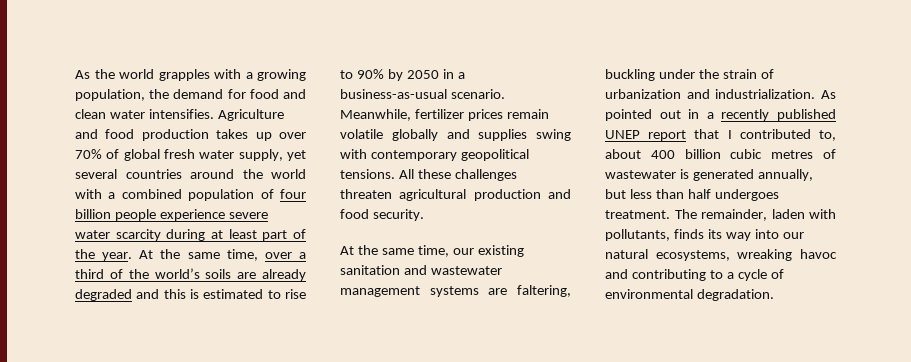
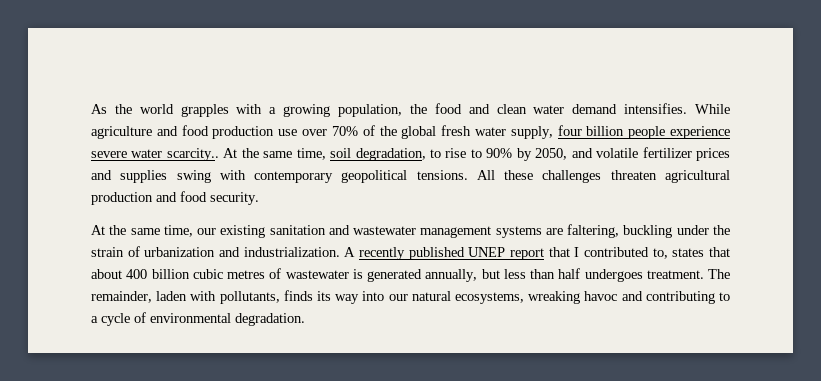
[173,89,246,99] demand for -> (427, 109) none
[148,109,284,121] intensifies. Agriculture -> [572,103,731,114] [91,126,152,139] demand intensifies. While agriculture
[216,129,272,141] takes up -> [278,129,298,136] use
(120, 154) none -> [379,126,397,136] the
[287,150,306,161] [75,169,306,179] [75,189,274,201] yet several countries around the world with a combined population of -> (553, 132) none
[115,229,306,241] [75,249,306,261] [75,268,306,281] [75,289,264,301] scarcity during at least part of the year. At the same time, over a third of the world’s soils are already degraded and this is estimated -> [166,148,426,161] scarcity.. At the same time, soil degradation,
[406,69,465,79] [340,89,505,99] [340,109,549,121] [340,129,438,141] 2050 in a business-as-usual scenario. Meanwhile, fertilizer prices remain volatile globally -> [535,147,731,161] 2050, and volatile fertilizer prices
[821,90,836,99] [605,109,714,121] As pointed out in a -> [344,247,356,257] A
(836, 135) none -> [672,247,730,257] states that

